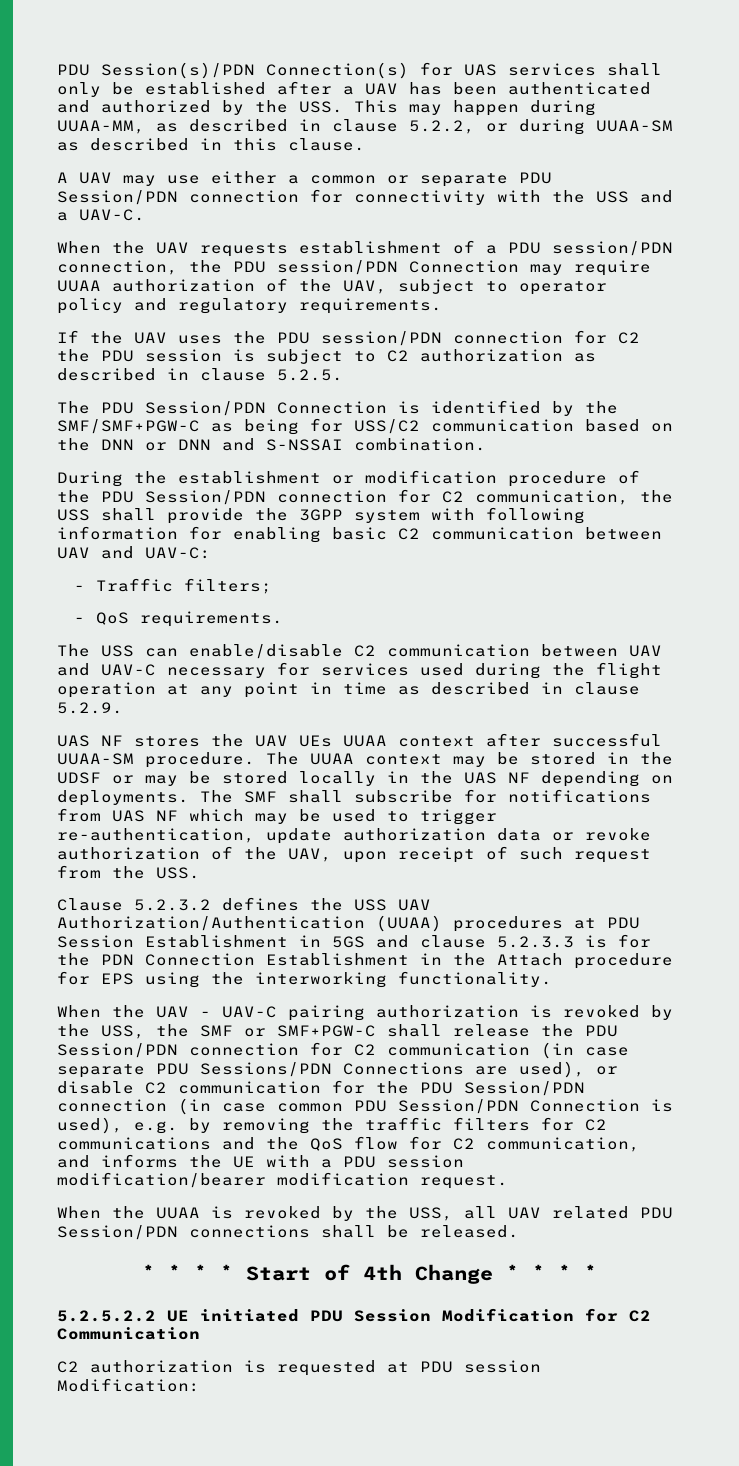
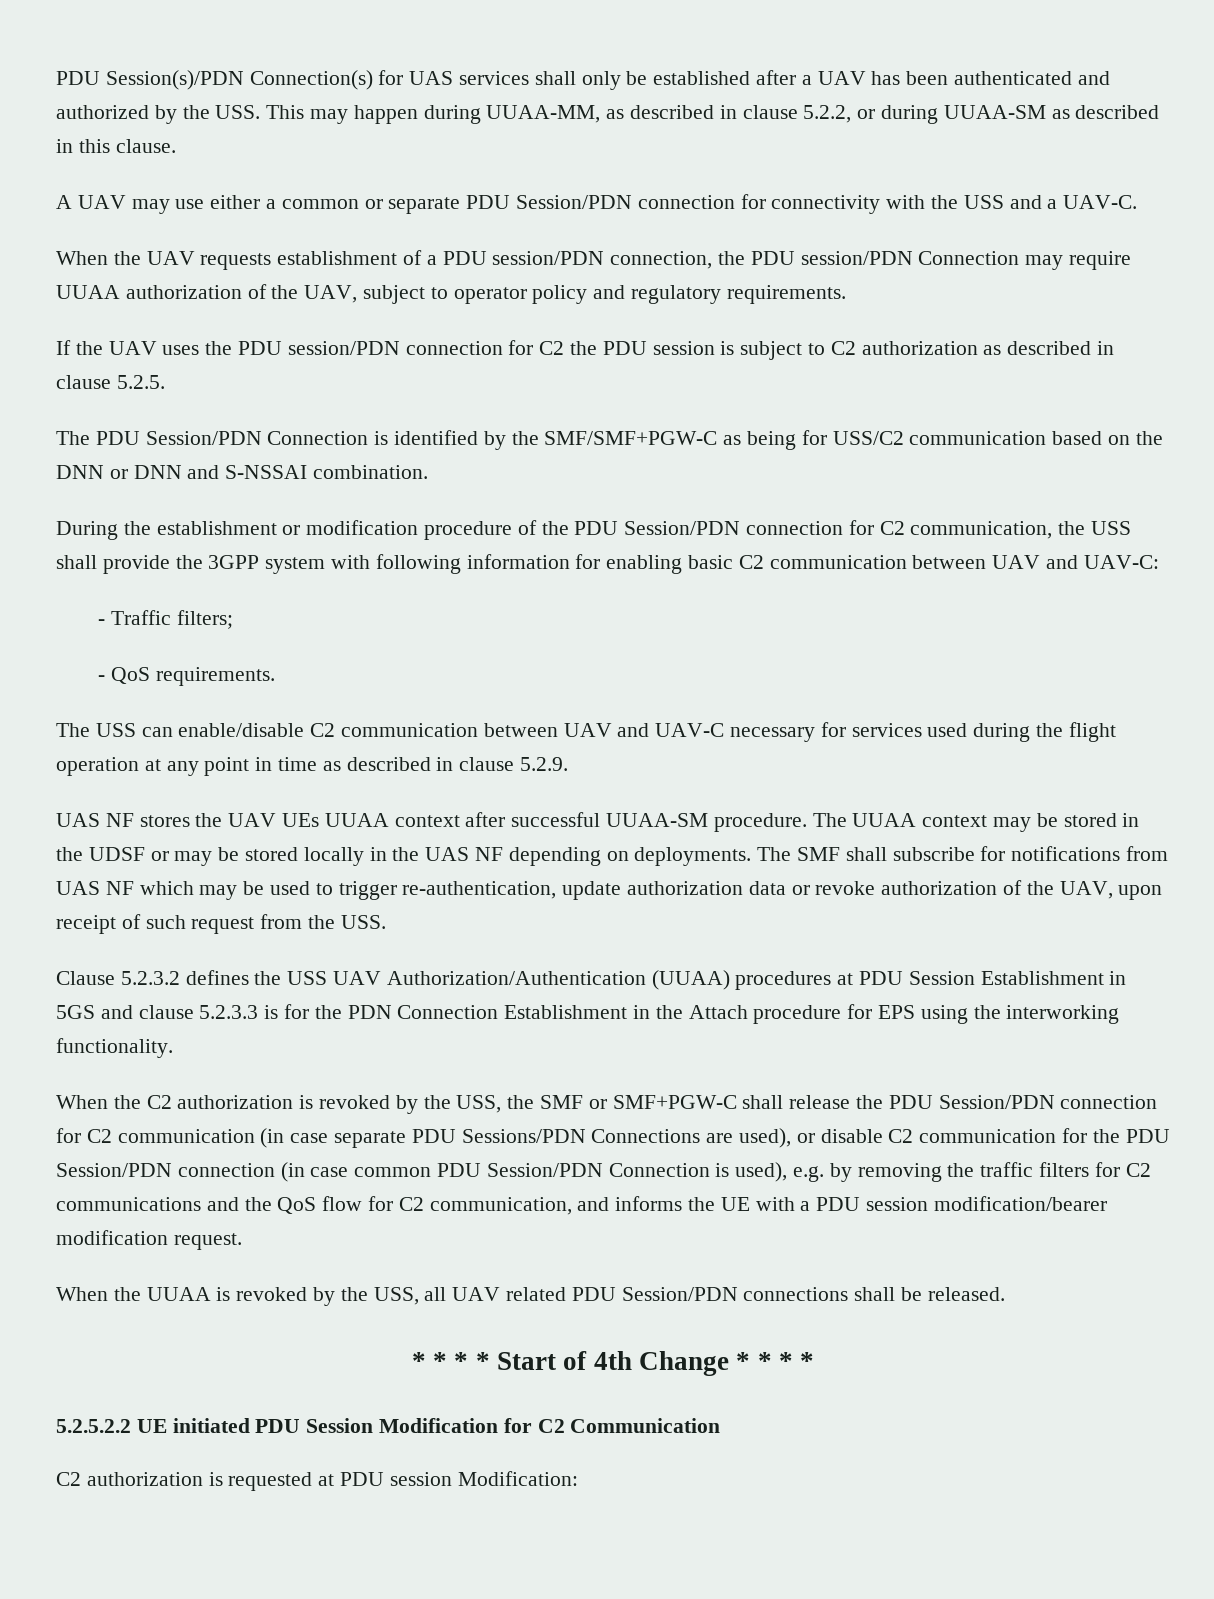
[156,1005,365,1021] UAV - UAV-C pairing -> [146,1095,172,1109] C2

